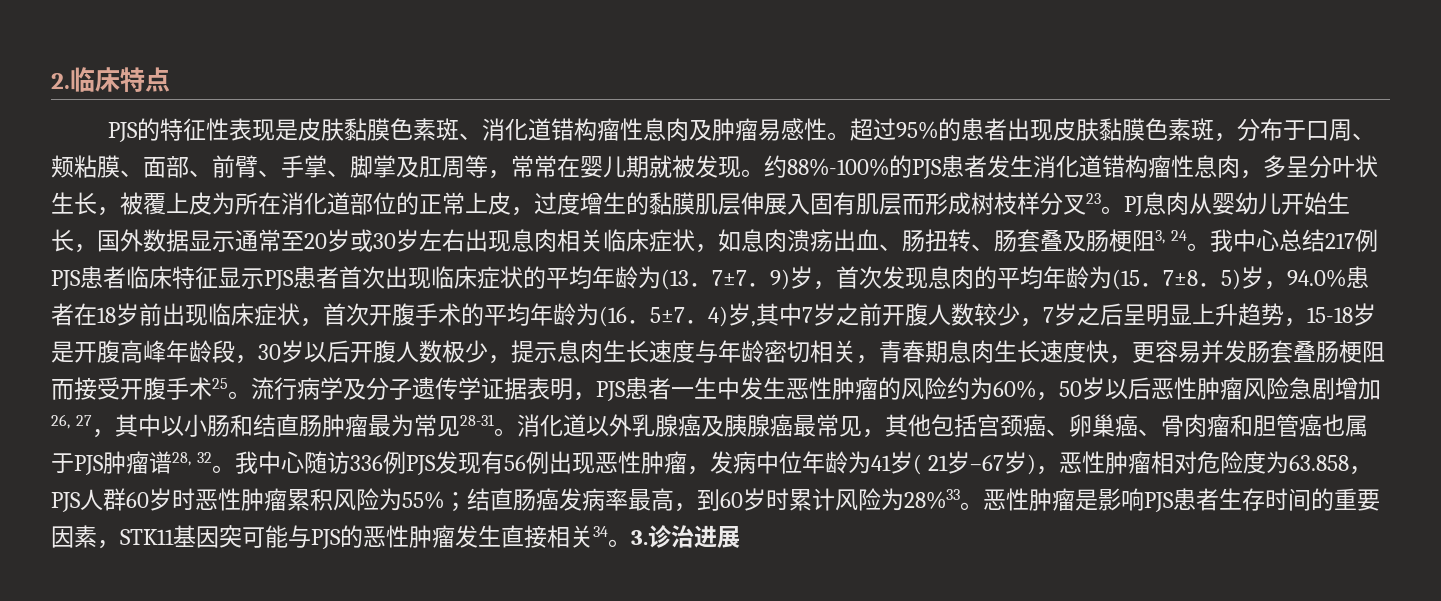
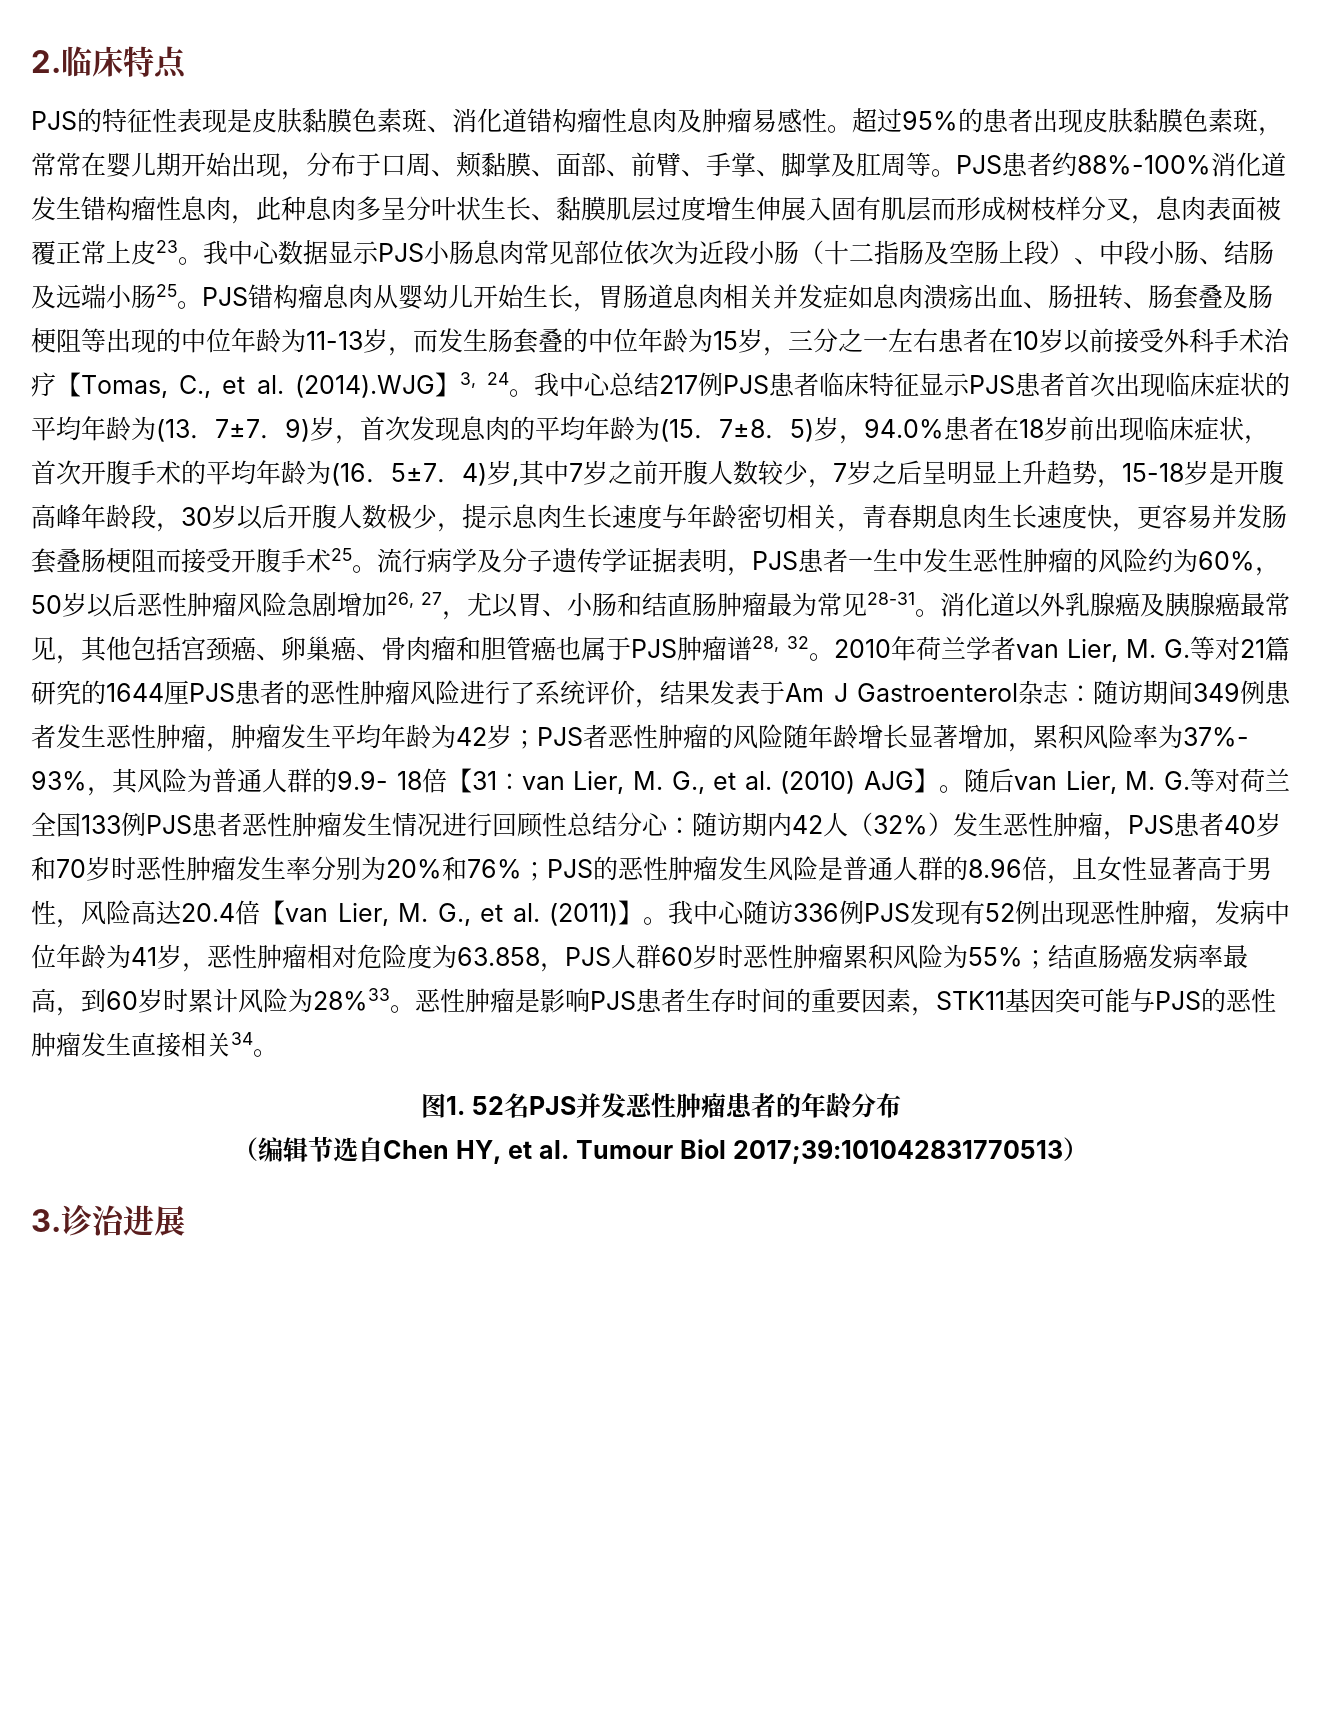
(1238, 137) none -> [31,152,306,180] 常常在婴儿期开始出现，
[74,155,97,178] 粘 -> [481,152,506,177] 黏
[488,155,1102,179] ，常常在婴儿期就被发现。约88%-100%的PJS患者发生消化道 -> [931,152,1286,177] [31,196,81,221] 。PJS患者约88%-100%消化道发生
(1263, 174) none -> [256,196,356,221] 此种息肉
[97,192,741,216] ，被覆上皮为所在消化道部位的正常上皮，过度增生的黏膜肌层 -> [531,196,756,222] 、黏膜肌层过度增生
[1086,193,1101,204] [1101,196,1143,216] 23。PJ -> [1131,196,1281,224] [31,240,178,265] [178,240,1274,265] [31,284,177,309] [177,284,323,309] ，息肉表面被覆正常上皮23。我中心数据显示PJS小肠息肉常见部位依次为近段小肠（十二指肠及空肠上段）、中段小肠、结肠及远端小肠25。PJS错构瘤
[97,229,718,253] 国外数据显示通常至20岁或30岁左右出现息肉相关临床症状， -> [598,284,848,309] 胃肠道息肉相关并发症
(1155, 241) none -> [81,328,1290,356] [31,372,460,398] 等出现的中位年龄为11-13岁，而发生肠套叠的中位年龄为15岁，三分之一左右患者在10岁以前接受外科手术治疗【Tomas, C., et al. (2014).WJG】
[115,414,185,437] 其中以 -> [467,592,567,618] 尤以胃、
(236, 469) none -> [834,636,1290,662] [31,680,1291,708] [31,724,1249,752] [31,768,1291,796] [31,812,1281,840] [31,856,1272,884] [31,900,668,928] 2010年荷兰学者van Lier, M. G.等对21篇研究的1644厘PJS患者的恶性肿瘤风险进行了系统评价，结果发表于Am J Gastroenterol杂志：随访期间349例患者发生恶性肿瘤，肿瘤发生平均年龄为42岁；PJS者恶性肿瘤的风险随年龄增长显著增加，累积风险率为37%- 93%，其风险为普通人群的9.9- 18倍【31：van Lier, M. G., et al. (2010) AJG】。随后van Lier, M. G.等对荷兰全国133例PJS患者恶性肿瘤发生情况进行回顾性总结分心：随访期内42人（32%）发生恶性肿瘤，PJS患者40岁和70岁时恶性肿瘤发生率分别为20%和76%；PJS的恶性肿瘤发生风险是普通人群的8.96倍，且女性显著高于男性，风险高达20.4倍【van Lier, M. G., et al. (2011)】。
[504,454,527,471] 56 -> [985,903,1015,922] 52
[913,451,1037,475] ( 21岁–67岁) -> (182, 956) none
(631, 543) none -> [420,1092,901,1119] [233,1136,1088,1164] // 图1. 52名PJS并发恶性肿瘤患者的年龄分布 // （编辑节选自Chen HY, et al. Tumour Biol 2017;39:101042831770513） //

